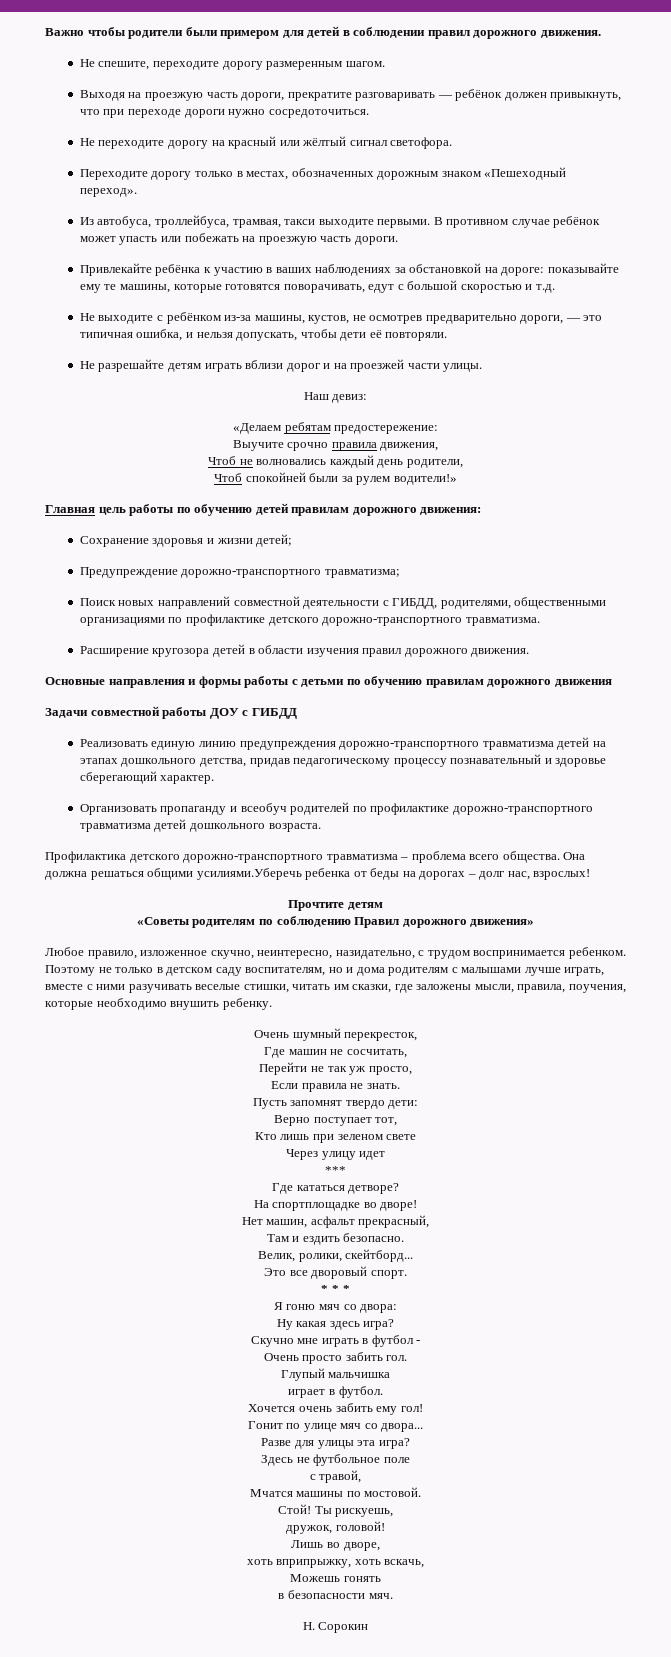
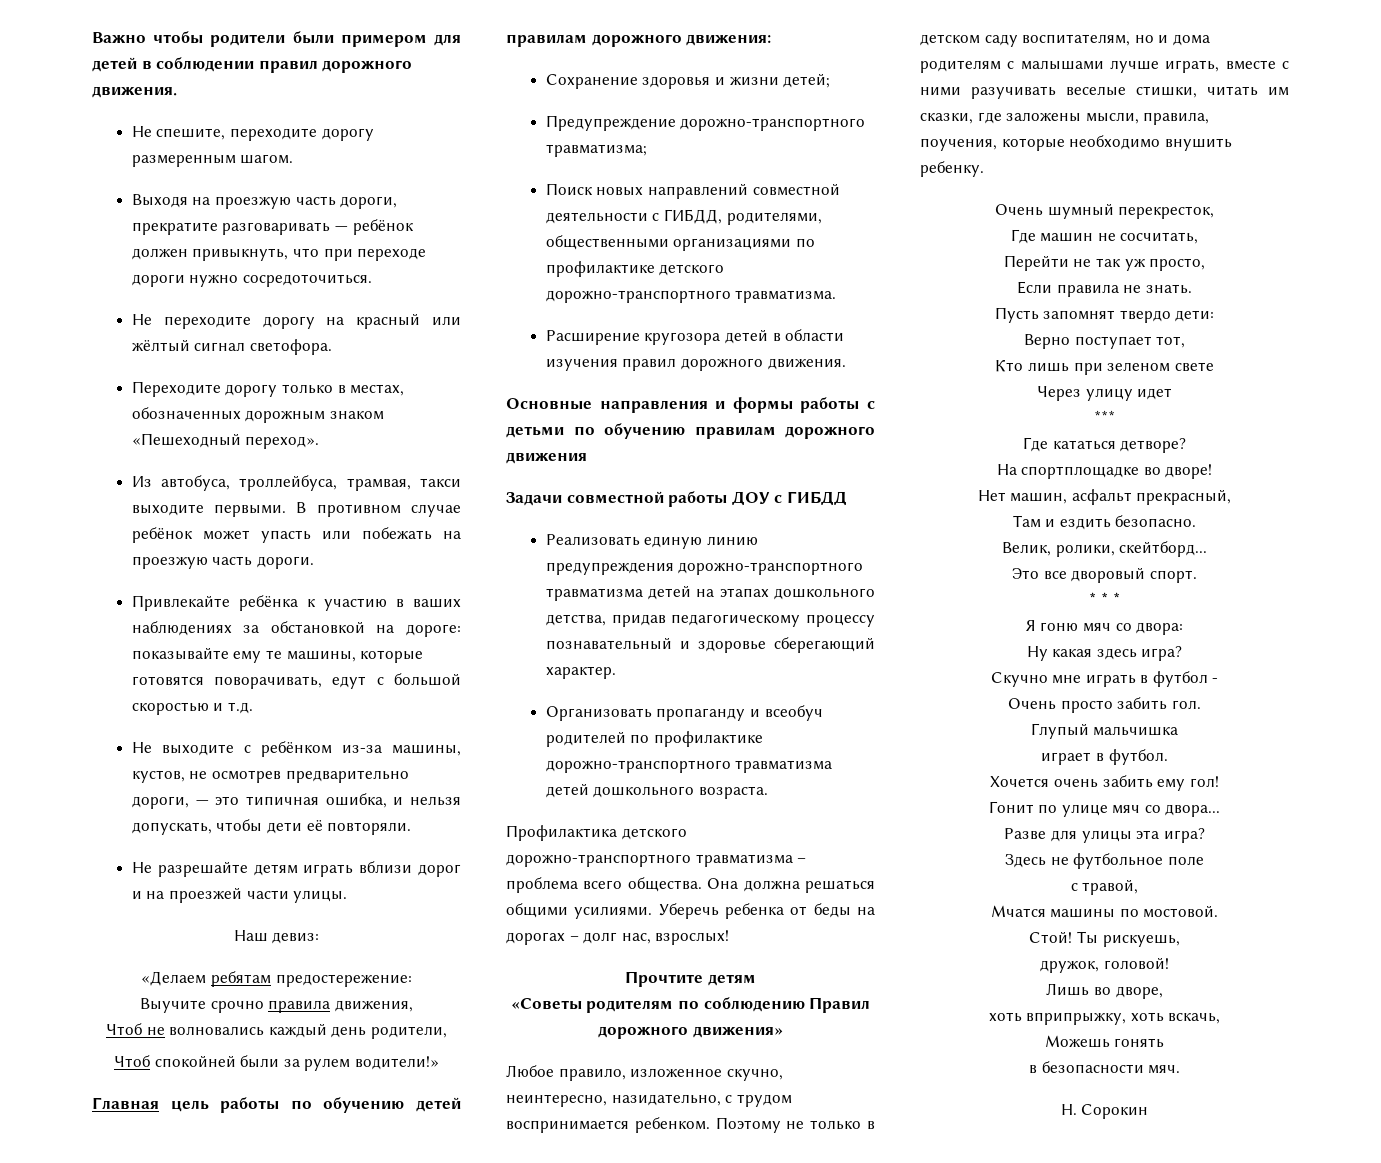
[196,868,302,880] усилиями.Уберечь -> [574,903,719,919] усилиями. Уберечь

